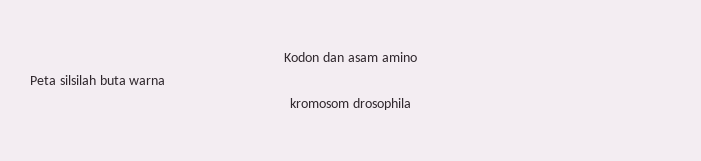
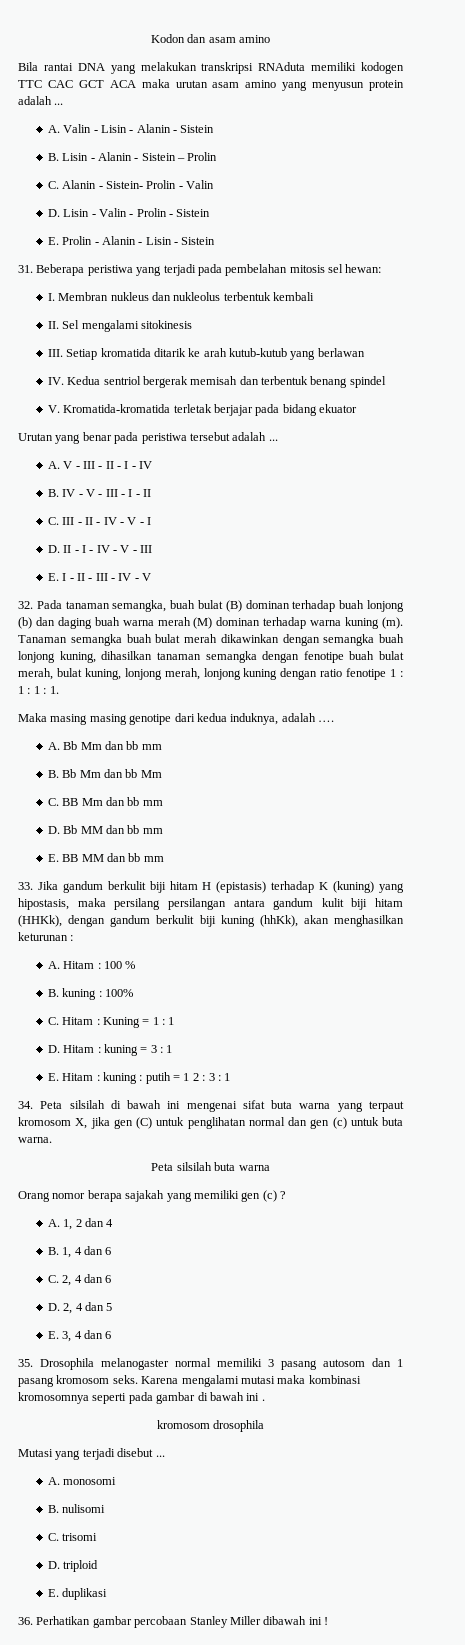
[30,75,166,85] [290,98,411,110] Peta silsilah buta warna // kromosom drosophila -> [18,62,404,74] [18,79,404,91] [18,96,64,105] [47,124,215,133] [47,152,218,161] [47,180,215,189] [47,208,211,217] [47,236,216,245] [18,264,382,276] [47,292,315,301] [47,320,192,332] [47,348,365,360] [47,376,386,388] [47,404,358,416] [18,432,278,444] [47,461,153,469] [47,489,152,497] [47,517,152,525] [47,545,153,553] [47,573,152,581] [18,600,405,612] [18,617,404,629] [18,634,404,646] [18,651,404,663] [18,668,404,680] [18,686,59,694] [18,713,334,725] [47,741,162,750] [47,769,162,778] [47,797,163,806] [47,825,163,834] [47,853,164,862] [18,881,405,893] [18,898,403,910] [18,915,404,927] [18,932,74,941] [47,961,136,969] [47,988,133,1000] [47,1017,175,1028] [47,1044,173,1056] [47,1072,231,1084] [18,1100,404,1112] [18,1117,403,1129] [18,1137,52,1143] [151,1162,270,1171] [18,1190,286,1202] [47,1218,114,1230] [47,1246,112,1258] [47,1274,112,1286] [47,1302,113,1314] [47,1330,112,1342] [18,1358,403,1370] [18,1375,361,1387] [18,1392,265,1404] [156,1420,265,1432] [18,1448,165,1460] [47,1477,117,1485] [47,1504,106,1513] [47,1533,98,1541] [47,1560,99,1572] [47,1588,108,1600] [18,1616,328,1628] Bila rantai DNA yang melakukan transkripsi RNAduta memiliki kodogen TTC CAC GCT ACA maka urutan asam amino yang menyusun protein adalah ... // A. Valin - Lisin - Alanin - Sistein // B. Lisin - Alanin - Sistein – Prolin // C. Alanin - Sistein- Prolin - Valin // D. Lisin - Valin - Prolin - Sistein // E. Prolin - Alanin - Lisin - Sistein // 31. Beberapa peristiwa yang terjadi pada pembelahan mitosis sel hewan: // I. Membran nukleus dan nukleolus terbentuk kembali // II. Sel mengalami sitokinesis // III. Setiap kromatida ditarik ke arah kutub-kutub yang berlawan // IV. Kedua sentriol bergerak memisah dan terbentuk benang spindel // V. Kromatida-kromatida terletak berjajar pada bidang ekuator // Urutan yang benar pada peristiwa tersebut adalah ... // A. V - III - II - I - IV // B. IV - V - III - I - II // C. III - II - IV - V - I // D. II - I - IV - V - III // E. I - II - III - IV - V // 32. Pada tanaman semangka, buah bulat (B) dominan terhadap buah lonjong (b) dan daging buah warna merah (M) dominan terhadap warna kuning (m). Tanaman semangka buah bulat merah dikawinkan dengan semangka buah lonjong kuning, dihasilkan tanaman semangka dengan fenotipe buah bulat merah, bulat kuning, lonjong merah, lonjong kuning dengan ratio fenotipe 1 : 1 : 1 : 1. // Maka masing masing genotipe dari kedua induknya, adalah …. // A. Bb Mm dan bb mm // B. Bb Mm dan bb Mm // C. BB Mm dan bb mm // D. Bb MM dan bb mm // E. BB MM dan bb mm // 33. Jika gandum berkulit biji hitam H (epistasis) terhadap K (kuning) yang hipostasis, maka persilang persilangan antara gandum kulit biji hitam (HHKk), dengan gandum berkulit biji kuning (hhKk), akan menghasilkan keturunan : // A. Hitam : 100 % // B. kuning : 100% // C. Hitam : Kuning = 1 : 1 // D. Hitam : kuning = 3 : 1 // E. Hitam : kuning : putih = 1 2 : 3 : 1 // 34. Peta silsilah di bawah ini mengenai sifat buta warna yang terpaut kromosom X, jika gen (C) untuk penglihatan normal dan gen (c) untuk buta warna. // Peta silsilah buta warna // Orang nomor berapa sajakah yang memiliki gen (c) ? // A. 1, 2 dan 4 // B. 1, 4 dan 6 // C. 2, 4 dan 6 // D. 2, 4 dan 5 // E. 3, 4 dan 6 // 35. Drosophila melanogaster normal memiliki 3 pasang autosom dan 1 pasang kromosom seks. Karena mengalami mutasi maka kombinasi kromosomnya seperti pada gambar di bawah ini . // kromosom drosophila // Mutasi yang terjadi disebut ... // A. monosomi // B. nulisomi // C. trisomi // D. triploid // E. duplikasi // 36. Perhatikan gambar percobaan Stanley Miller dibawah ini !

